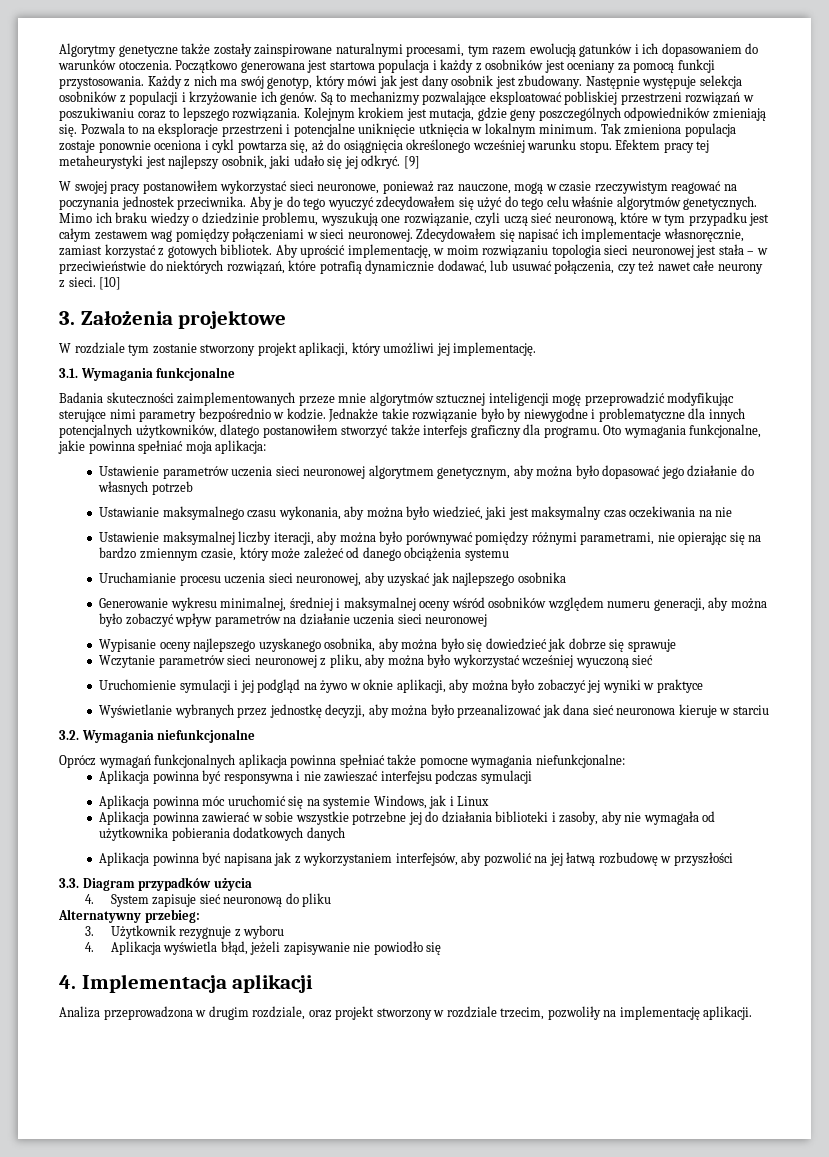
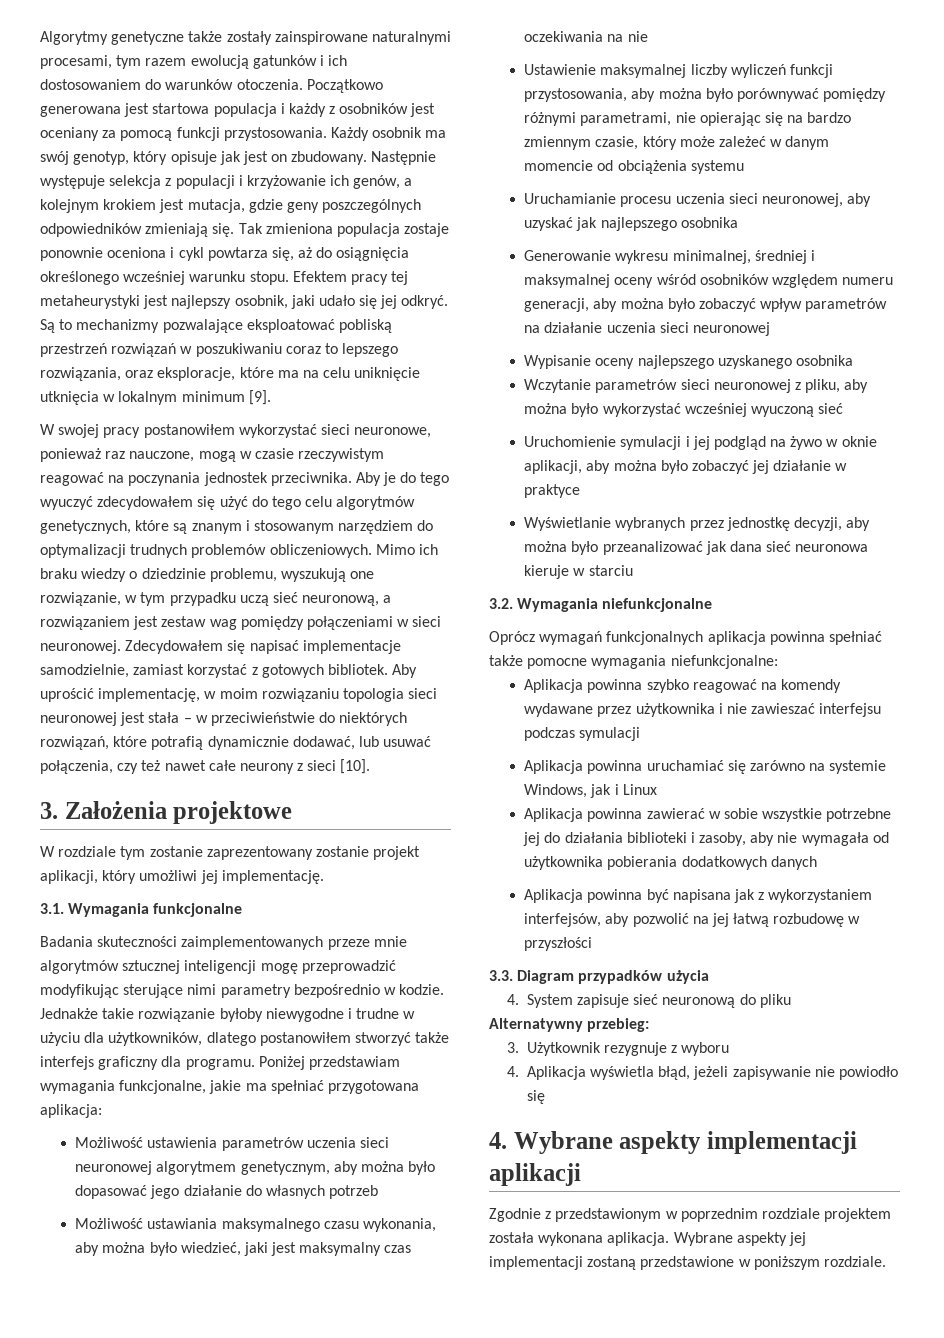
[661,43,742,57] dopasowaniem -> [40,79,141,90] dostosowaniem
[184,75,217,87] z nich -> [372,127,423,138] osobnik
[347,76,378,86] mówi -> [170,151,217,165] opisuje
[421,75,516,89] dany osobnik jest -> [271,154,288,162] on
[59,91,117,102] osobników -> (162, 182) none
[280,91,754,105] [59,107,355,121] genów. Są to mechanizmy pozwalające eksploatować pobliskiej przestrzeni rozwiązań w poszukiwaniu coraz to lepszego rozwiązania. Kolejnym -> [353,175,413,189] [40,199,99,213] genów, a kolejnym
[80,123,598,137] Pozwala to na eksploracje przestrzeni i potencjalne uniknięcie utknięcia w lokalnym minimum. -> (235, 230) none
[403,156,420,169] [9] -> [40,319,392,333] [40,343,399,357] [40,367,421,381] [40,390,271,405] Są to mechanizmy pozwalające eksploatować pobliską przestrzeń rozwiązań w poszukiwaniu coraz to lepszego rozwiązania, oraz eksploracje, które ma na celu uniknięcie utknięcia w lokalnym minimum [9].
[571,196,758,210] właśnie algorytmów genetycznych. -> [336,496,416,510] [40,520,434,534] [40,544,372,558] algorytmów genetycznych, które są znanym i stosowanym narzędziem do optymalizacji trudnych problemów obliczeniowych.
[475,212,770,226] [59,228,148,242] czyli uczą sieć neuronową, które w tym przypadku jest całym zestawem -> [125,592,392,606] [40,616,207,630] w tym przypadku uczą sieć neuronową, a rozwiązaniem jest zestaw
[561,228,744,242] ich implementacje własnoręcznie, -> [302,640,401,654] [40,664,129,678] implementacje samodzielnie,
[68,277,122,290] sieci. [10] -> [307,759,371,774] sieci [10].
[200,344,256,356] stworzony -> [206,846,369,860] zaprezentowany zostanie
[480,408,745,422] [59,424,132,438] było by niewygodne i problematyczne dla innych potencjalnych -> [219,1008,416,1022] [40,1032,105,1046] byłoby niewygodne i trudne w użyciu dla
[603,425,622,435] Oto -> [258,1056,400,1070] Poniżej przedstawiam
[88,440,212,454] powinna spełniać moja -> [245,1080,419,1094] ma spełniać przygotowana
[99,466,160,476] Ustawienie -> [75,1137,218,1148] Możliwość ustawienia
[99,507,160,517] Ustawianie -> [75,1218,218,1229] Możliwość ustawiania
[273,532,314,545] iteracji, -> [730,64,833,78] [524,88,628,102] wyliczeń funkcji przystosowania,
[346,547,401,561] od danego -> [770,136,830,150] [524,160,614,171] w danym momencie od
[324,638,676,652] osobnika, aby można było się dowiedzieć jak dobrze się sprawuje -> [795,355,853,366] osobnika
[602,679,641,693] wyniki -> [773,460,832,471] działanie
[202,770,293,784] być responsywna -> [646,679,842,693] [524,703,715,717] szybko reagować na komendy wydawane przez użytkownika
[202,795,304,809] móc uruchomić się -> [646,760,805,774] uruchamiać się zarówno
[81,974,314,993] [59,1006,753,1020] Implementacja aplikacji // Analiza przeprowadzona w drugim rozdziale, oraz projekt stworzony w rozdziale trzecim, pozwoliły na implementację aplikacji. -> [513,1131,857,1154] [489,1163,581,1186] [489,1208,892,1222] [489,1232,806,1246] [489,1256,886,1270] Wybrane aspekty implementacji aplikacji // Zgodnie z przedstawionym w poprzednim rozdziale projektem została wykonana aplikacja. Wybrane aspekty jej implementacji zostaną przedstawione w poniższym rozdziale.

